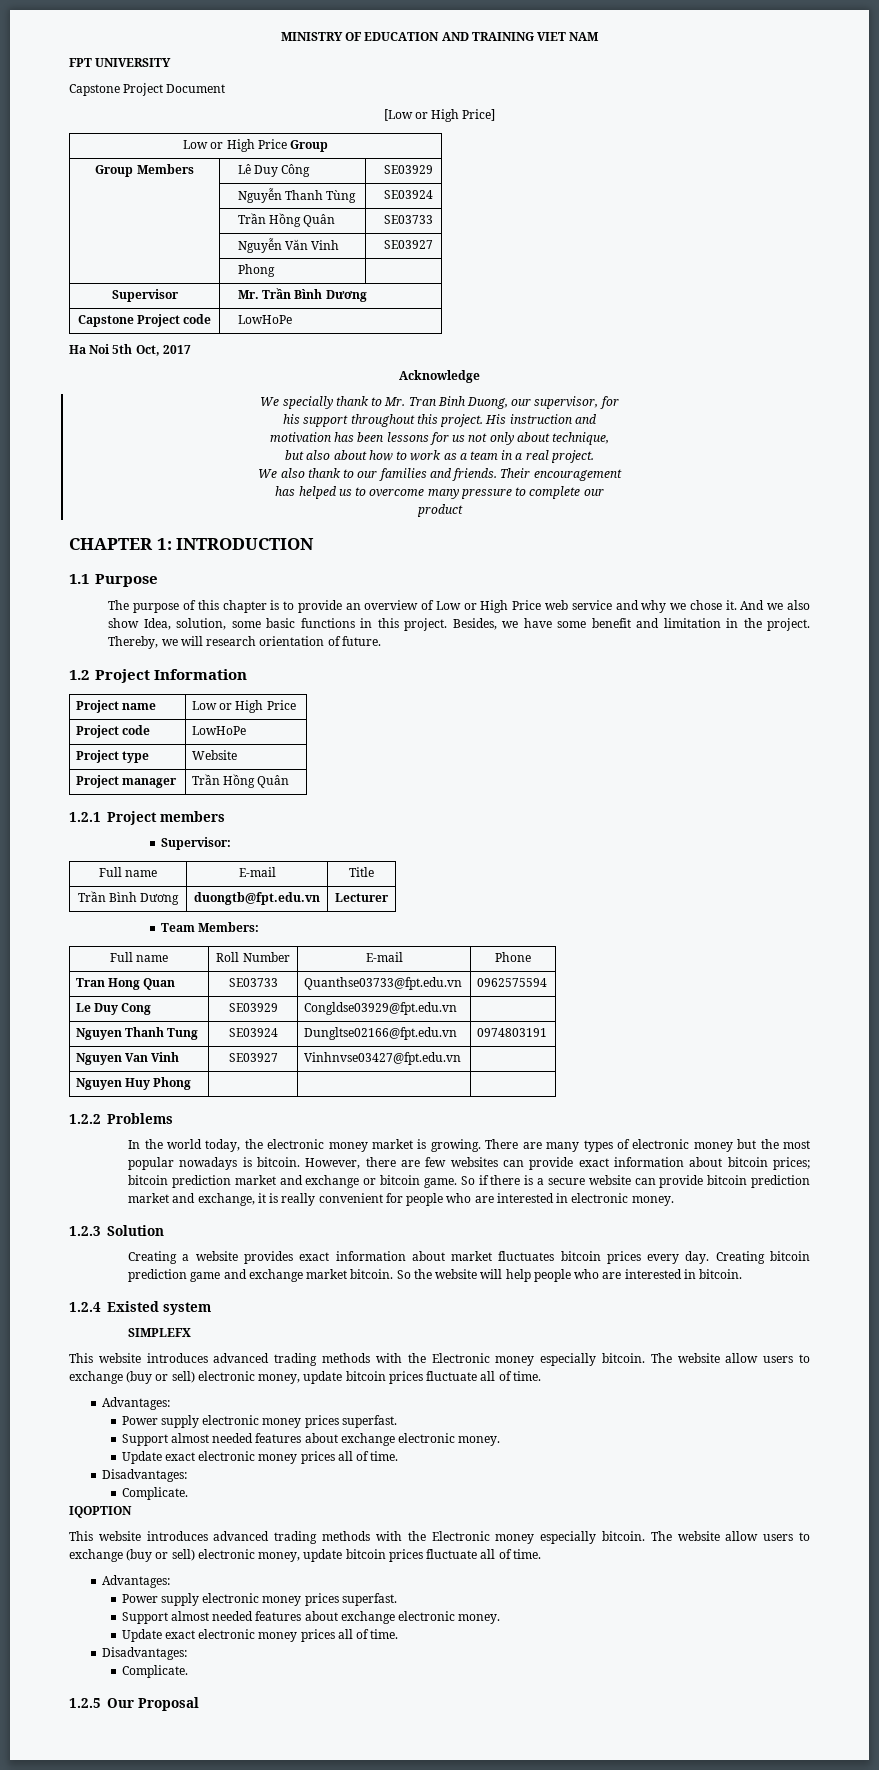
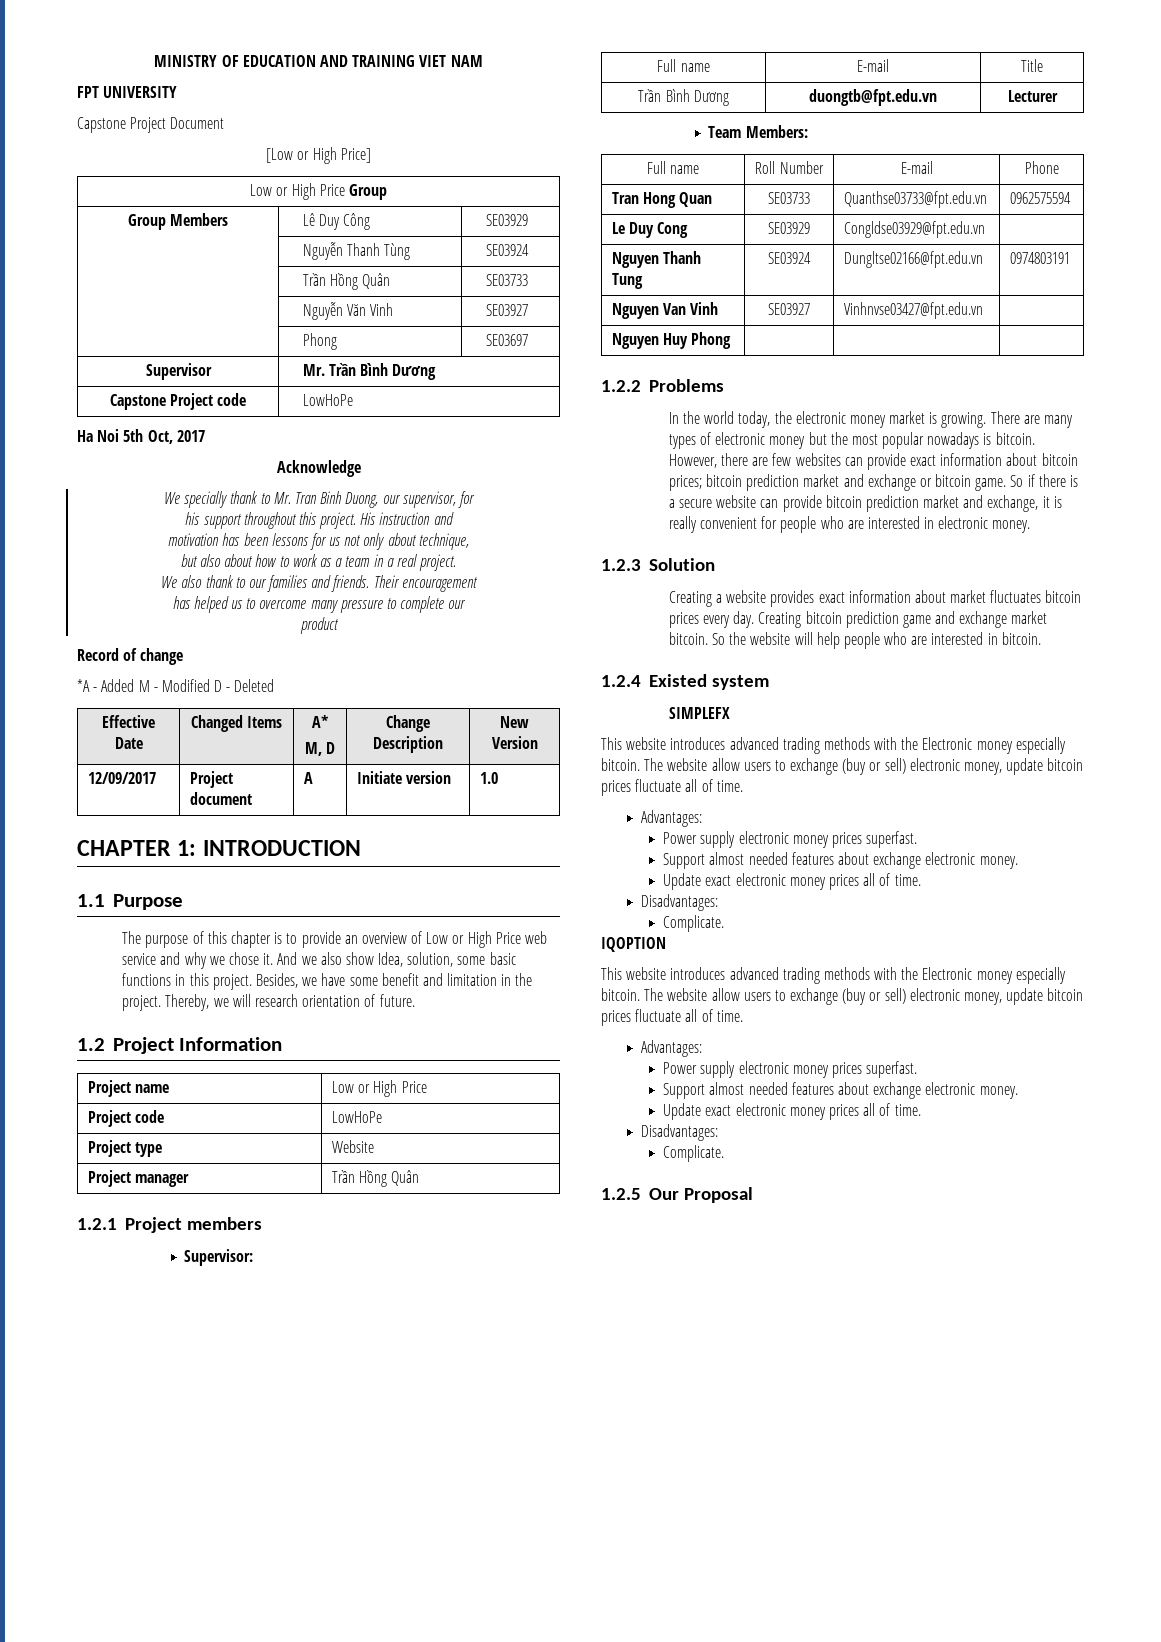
(275, 270) none -> [485,334,528,346] SE03697
(463, 510) none -> [77,648,184,665] [77,679,275,692] [102,715,155,728] [114,737,143,749] [190,715,283,732] [312,715,329,728] [304,742,336,756] [386,715,430,732] [373,736,443,753] [500,716,529,728] [491,736,538,749] [88,772,157,784] [190,771,234,788] [190,792,253,805] [304,772,314,784] [357,771,452,784] [480,772,499,784] // Record of change // *A - Added M - Modified D - Deleted // Effective Date | Changed Items | A* // M, D | Change Description | New Version // 12/09/2017 | Project document | A | Initiate version | 1.0

